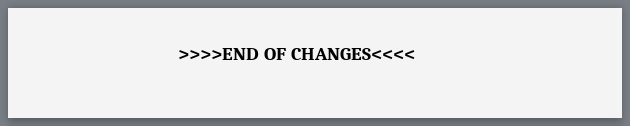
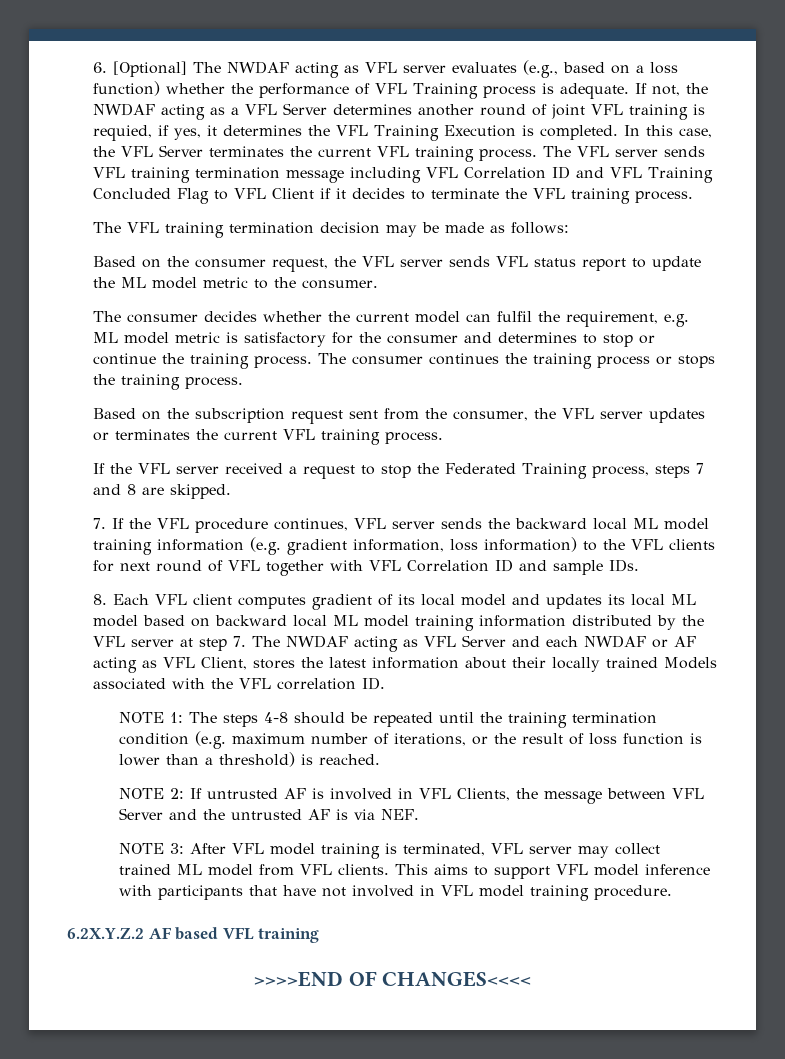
(178, 54) none -> [93,60,679,78] [93,81,709,99] [93,103,706,120] [93,125,713,141] [93,145,706,162] [93,166,714,183] [93,188,694,204] [93,222,570,238] [93,256,702,272] [93,277,379,289] [93,311,690,327] [93,332,656,347] [93,353,716,369] [93,374,244,390] [93,408,706,424] [93,429,444,445] [93,463,705,479] [93,484,232,499] [93,518,710,533] [93,537,716,555] [93,559,640,576] [93,594,697,610] [93,615,705,631] [93,635,697,652] [93,657,718,673] [93,677,386,690] [119,712,658,728] [119,731,703,749] [119,752,381,767] [119,788,705,804] [119,808,420,820] [119,843,661,859] [119,864,711,879] [119,885,673,901] [67,927,320,943] 6. [Optional] The NWDAF acting as VFL server evaluates (e.g., based on a loss function) whether the performance of VFL Training process is adequate. If not, the NWDAF acting as a VFL Server determines another round of joint VFL training is requied, if yes, it determines the VFL Training Execution is completed. In this case, the VFL Server terminates the current VFL training process. The VFL server sends VFL training termination message including VFL Correlation ID and VFL Training Concluded Flag to VFL Client if it decides to terminate the VFL training process. // The VFL training termination decision may be made as follows: // Based on the consumer request, the VFL server sends VFL status report to update the ML model metric to the consumer. // The consumer decides whether the current model can fulfil the requirement, e.g. ML model metric is satisfactory for the consumer and determines to stop or continue the training process. The consumer continues the training process or stops the training process. // Based on the subscription request sent from the consumer, the VFL server updates or terminates the current VFL training process. // If the VFL server received a request to stop the Federated Training process, steps 7 and 8 are skipped. // 7. If the VFL procedure continues, VFL server sends the backward local ML model training information (e.g. gradient information, loss information) to the VFL clients for next round of VFL together with VFL Correlation ID and sample IDs. // 8. Each VFL client computes gradient of its local model and updates its local ML model based on backward local ML model training information distributed by the VFL server at step 7. The NWDAF acting as VFL Server and each NWDAF or AF acting as VFL Client, stores the latest information about their locally trained Models associated with the VFL correlation ID. // NOTE 1: The steps 4-8 should be repeated until the training termination condition (e.g. maximum number of iterations, or the result of loss function is lower than a threshold) is reached. // NOTE 2: If untrusted AF is involved in VFL Clients, the message between VFL Server and the untrusted AF is via NEF. // NOTE 3: After VFL model training is terminated, VFL server may collect trained ML model from VFL clients. This aims to support VFL model inference with participants that have not involved in VFL model training procedure. // 6.2X.Y.Z.2 AF based VFL training //

